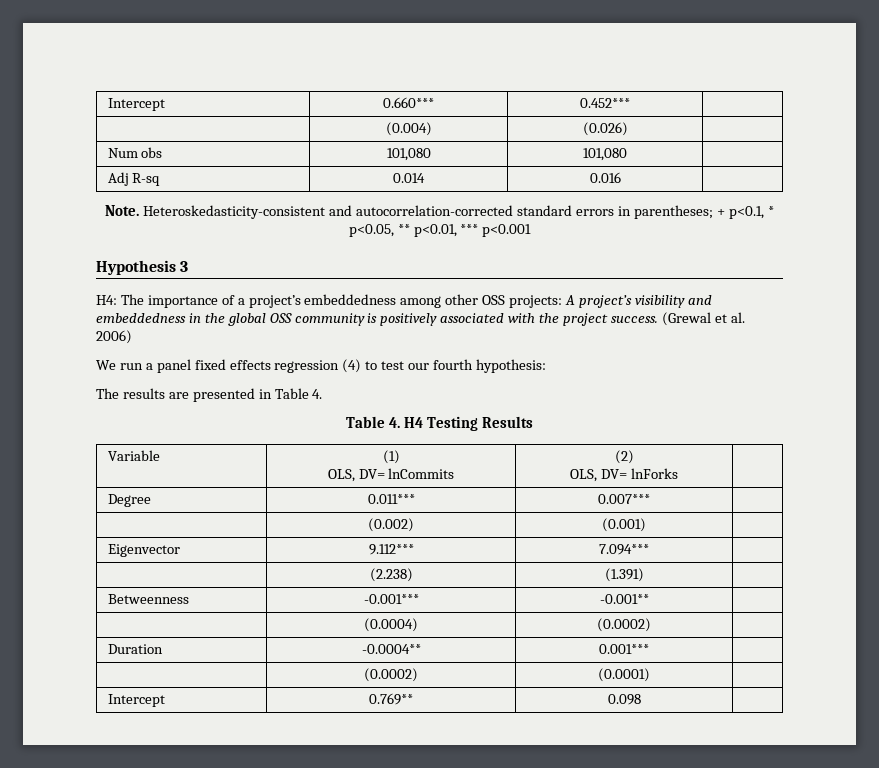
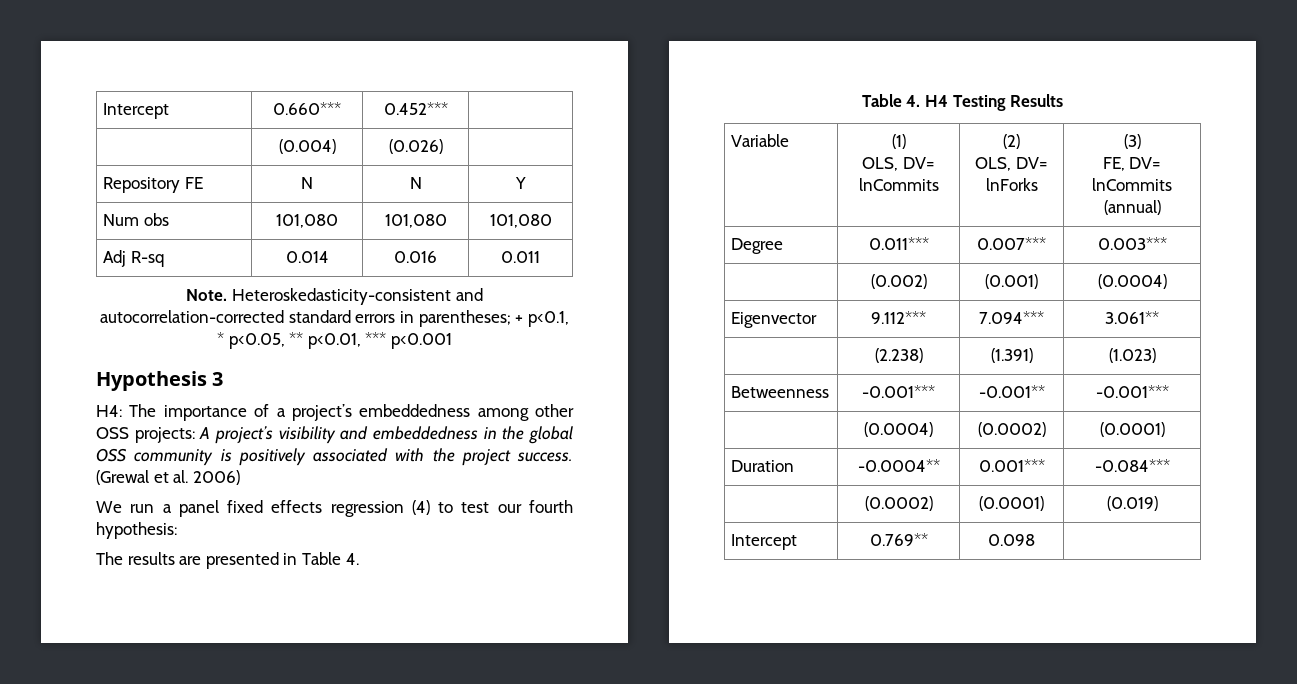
(628, 129) none -> [103,177,203,193] [301,177,313,189] [409,177,422,189] [514,177,526,189] // Repository FE | N | N | Y
(627, 154) none -> [489,214,552,228] 101,080
(621, 177) none -> [501,251,540,263] 0.011
(678, 473) none -> [1123,134,1141,149] [1102,157,1162,171] [1092,178,1172,191] [1103,200,1161,215] (3) // FE, DV= lnCommits (annual)
(650, 499) none -> [1097,237,1167,250] 0.003***
(646, 525) none -> [1097,274,1167,289] (0.0004)
(649, 549) none -> [1105,311,1159,324] 3.061**
(644, 575) none -> [1108,348,1156,363] (1.023)
(649, 599) none -> [1095,385,1169,398] -0.001***
(651, 625) none -> [1099,422,1165,437] (0.0001)
(649, 649) none -> [1094,459,1170,472] -0.084***
(650, 675) none -> [1106,496,1158,511] (0.019)

